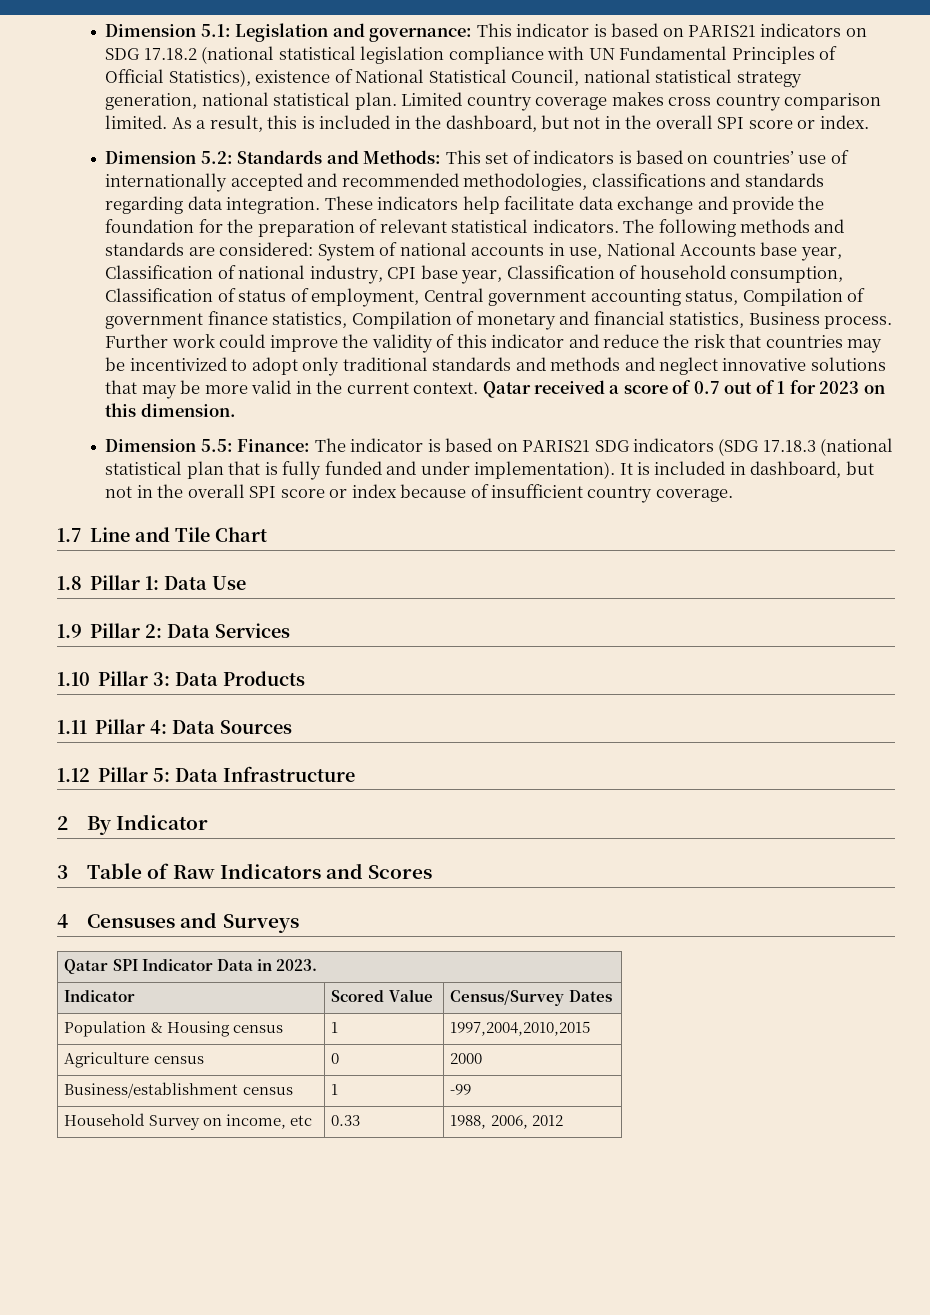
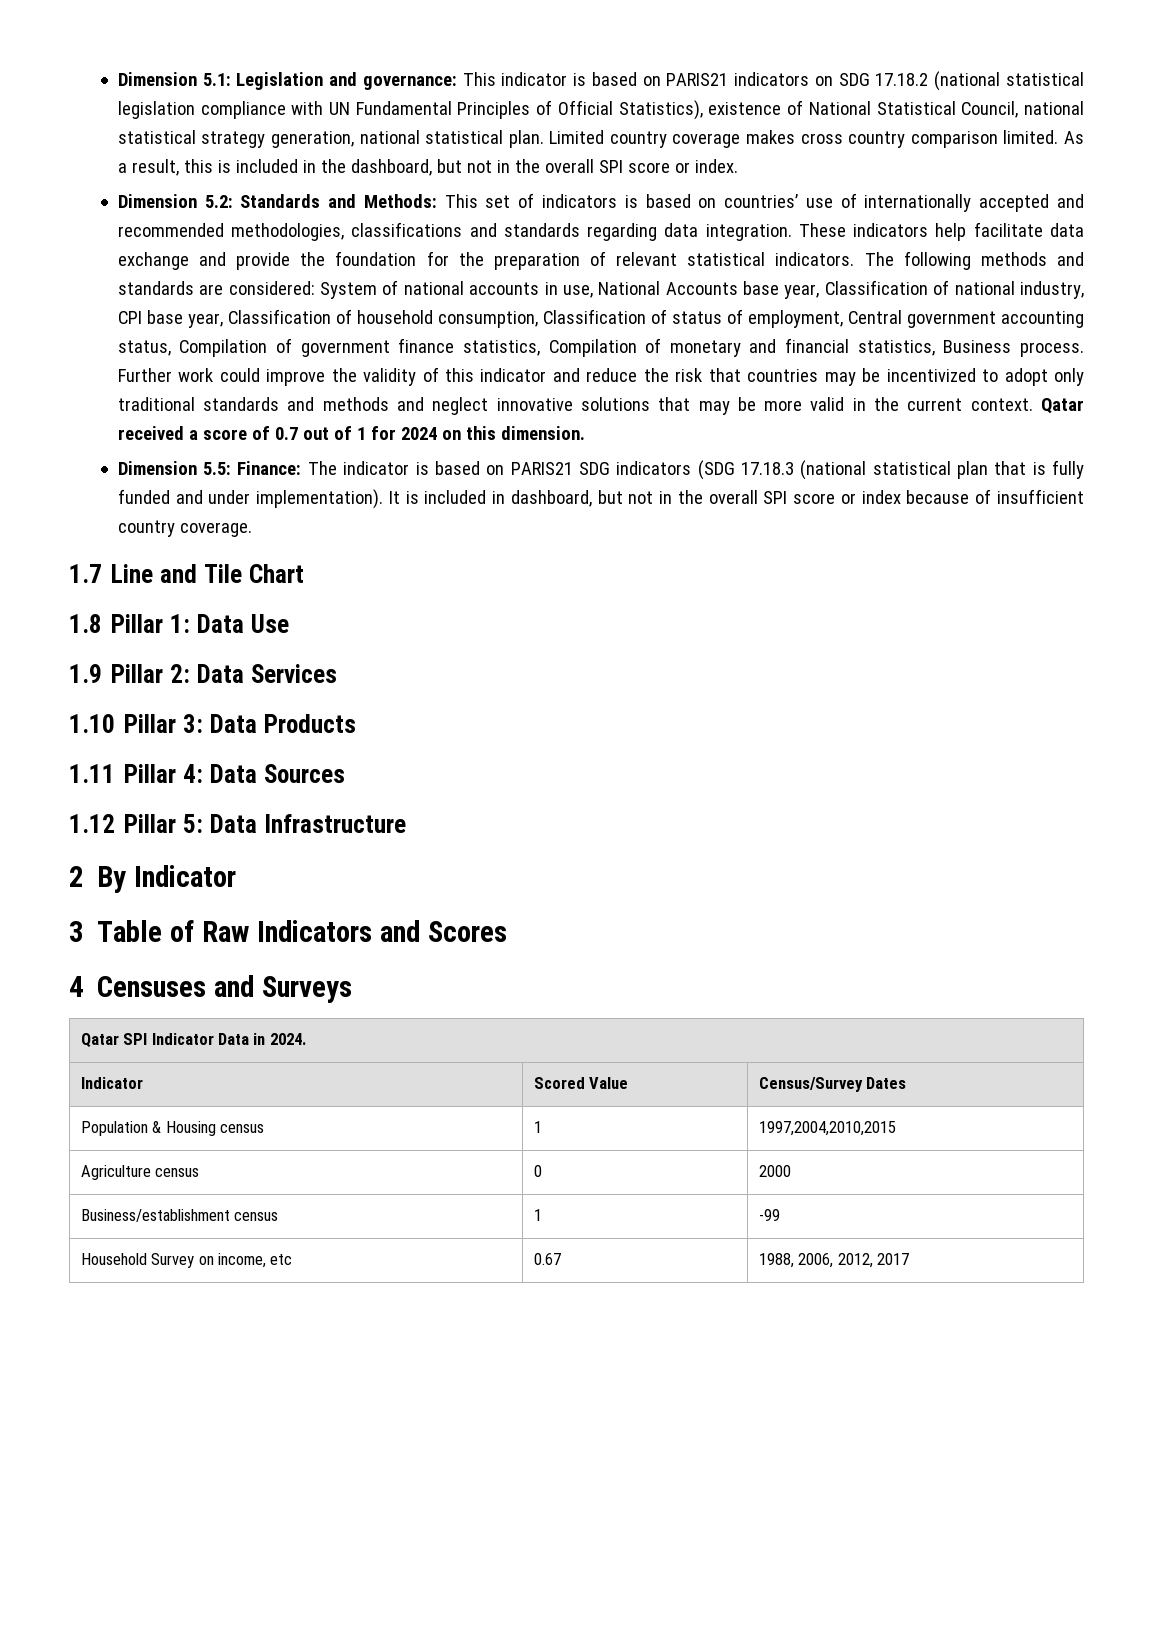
[819,381,860,394] 2023 -> [400,427,437,440] 2024
[275,959,317,971] 2023. -> [269,1033,306,1045] 2024.
[331,1115,361,1126] 0.33 -> [533,1253,561,1265] 0.67
[531,1115,563,1126] 2012 -> [837,1253,909,1268] 2012, 2017

